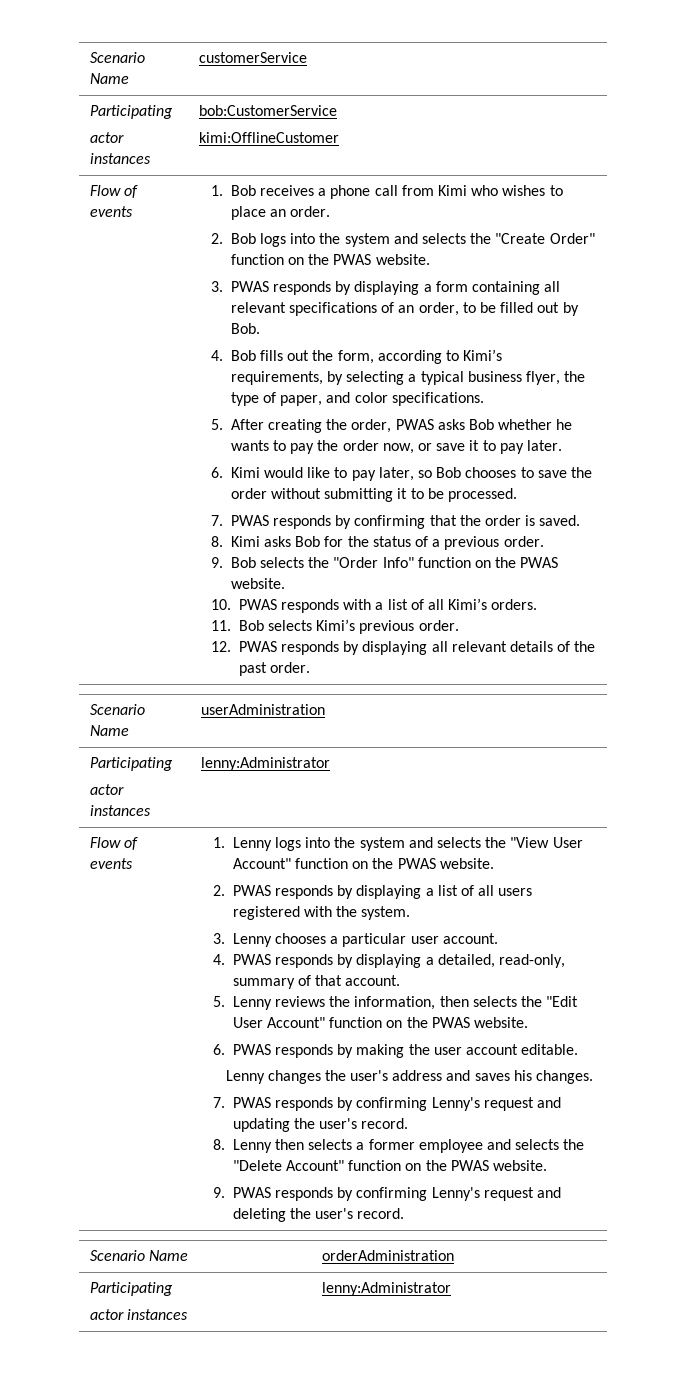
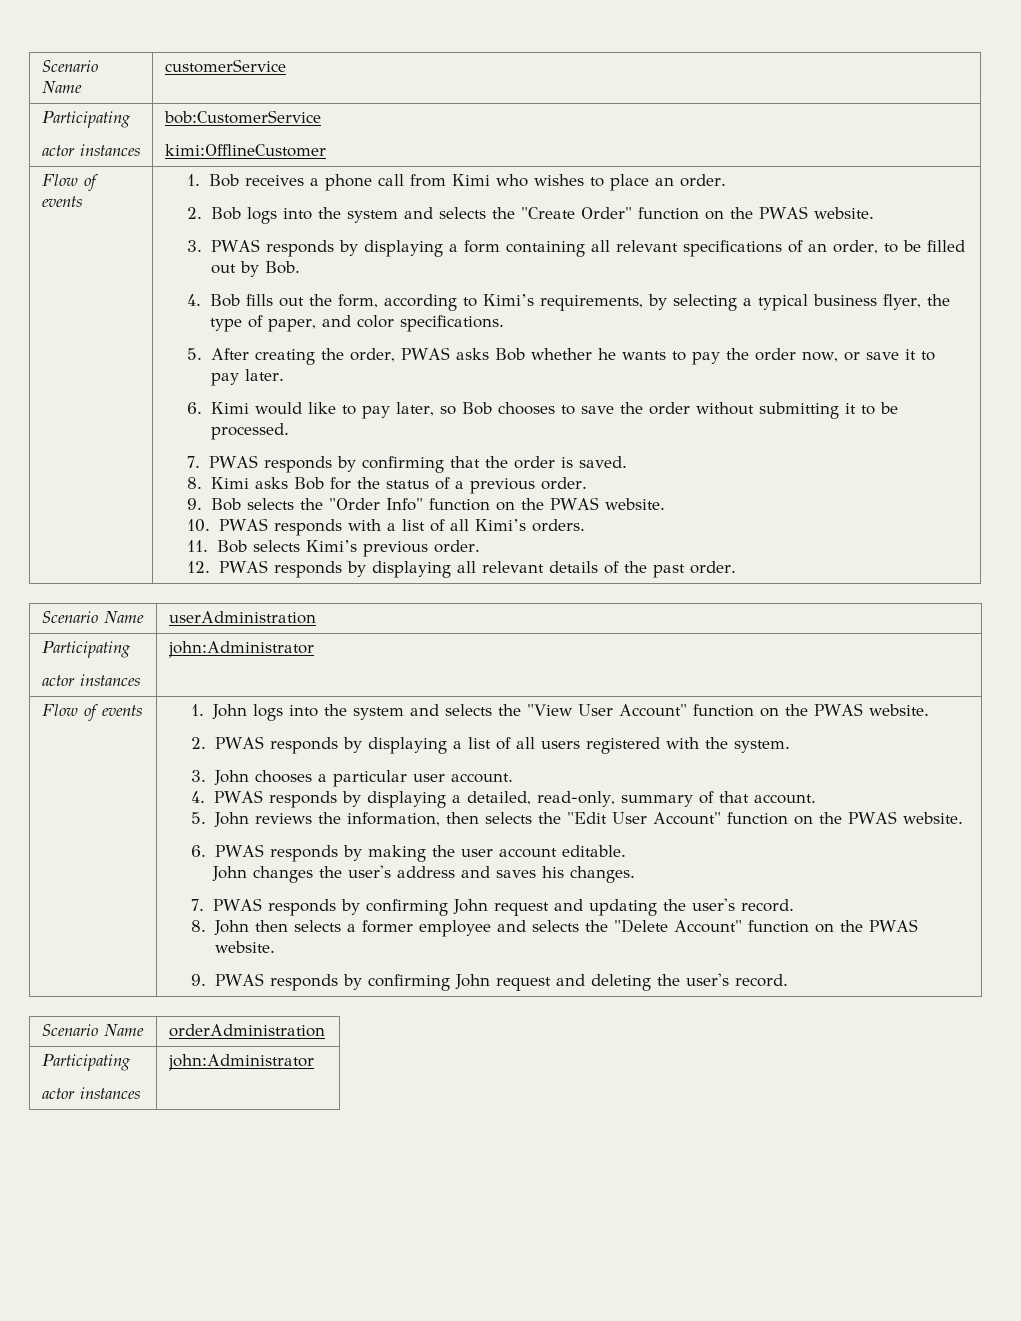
[200,757,330,771] [89,837,138,850] [89,858,133,869] [213,837,272,851] lenny:Administrator // Flow of events | 1. Lenny -> [167,641,314,658] [41,704,142,721] [191,704,247,719] john:Administrator // Flow of events | 1. John
[232,933,272,947] Lenny -> [213,770,249,785] John
[232,996,272,1010] Lenny -> [213,812,249,827] John
[225,1070,265,1084] Lenny -> [212,866,248,881] John
[431,1097,480,1111] Lenny's -> [452,899,488,914] John
[232,1139,272,1153] Lenny -> [213,920,249,935] John
[431,1187,480,1201] Lenny's -> [454,974,490,989] John
[321,1282,451,1296] lenny:Administrator -> [167,1054,314,1071] john:Administrator

